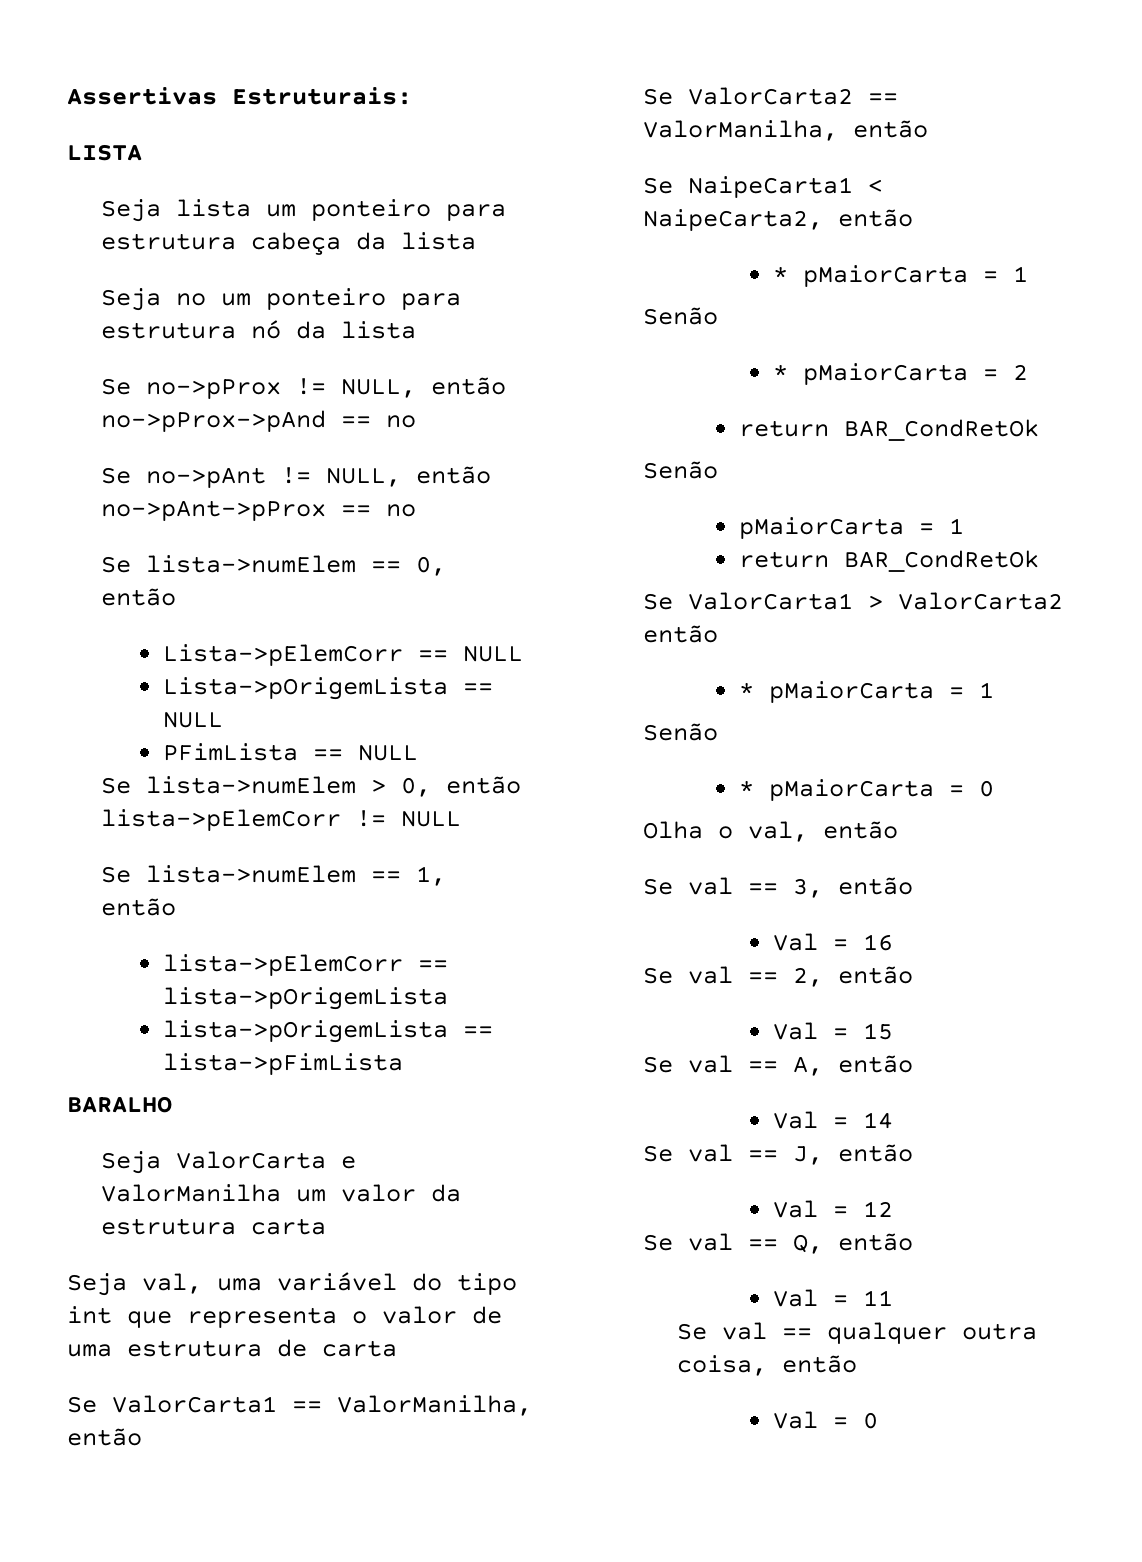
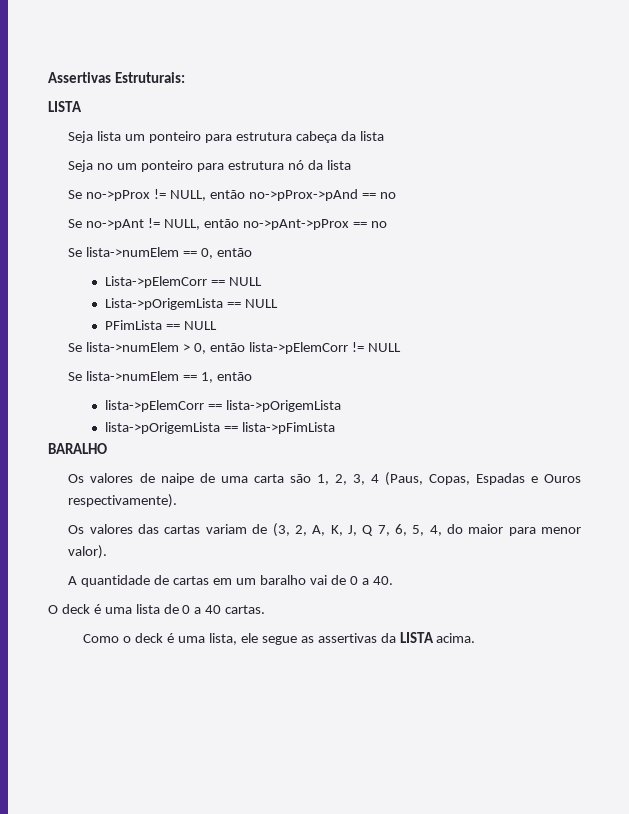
[100,1151,356,1174] [100,1184,461,1202] [100,1218,326,1235] [67,1272,517,1296] [67,1306,502,1328] [67,1339,397,1357] [67,1395,532,1416] [67,1428,142,1446] [642,87,898,105] [642,120,928,141] [642,176,883,198] [642,209,913,231] [773,265,1029,287] [642,307,718,325] [773,363,1029,385] [739,419,1040,441] [642,461,718,479] [739,517,965,539] [739,550,1040,572] [642,592,1063,610] [642,625,718,643] [739,681,995,703] [642,723,718,741] [739,779,995,801] [642,821,898,842] [642,877,913,898] [773,933,894,951] [642,966,913,987] [773,1022,894,1040] [642,1055,913,1076] [773,1111,894,1129] [642,1144,913,1165] [773,1200,894,1218] [642,1233,913,1254] [773,1289,894,1307] [676,1322,1037,1344] [676,1355,857,1376] [773,1411,879,1429] Seja ValorCarta e ValorManilha um valor da estrutura carta // Seja val, uma variável do tipo int que representa o valor de uma estrutura de carta // Se ValorCarta1 == ValorManilha, então // Se ValorCarta2 == ValorManilha, então // Se NaipeCarta1 < NaipeCarta2, então // * pMaiorCarta = 1 // Senão // * pMaiorCarta = 2 // return BAR_CondRetOk // Senão // pMaiorCarta = 1 // return BAR_CondRetOk // Se ValorCarta1 > ValorCarta2 então // * pMaiorCarta = 1 // Senão // * pMaiorCarta = 0 // Olha o val, então // Se val == 3, então // Val = 16 // Se val == 2, então // Val = 15 // Se val == A, então // Val = 14 // Se val == J, então // Val = 12 // Se val == Q, então // Val = 11 // Se val == qualquer outra coisa, então // Val = 0 -> [68,472,581,486] [68,494,178,508] [68,523,581,537] [68,545,108,559] [68,575,393,587] [48,604,266,614] [83,632,476,645] Os valores de naipe de uma carta são 1, 2, 3, 4 (Paus, Copas, Espadas e Ouros respectivamente). // Os valores das cartas variam de (3, 2, A, K, J, Q 7, 6, 5, 4, do maior para menor valor). // A quantidade de cartas em um baralho vai de 0 a 40. // O deck é uma lista de 0 a 40 cartas. // Como o deck é uma lista, ele segue as assertivas da LISTA acima.

